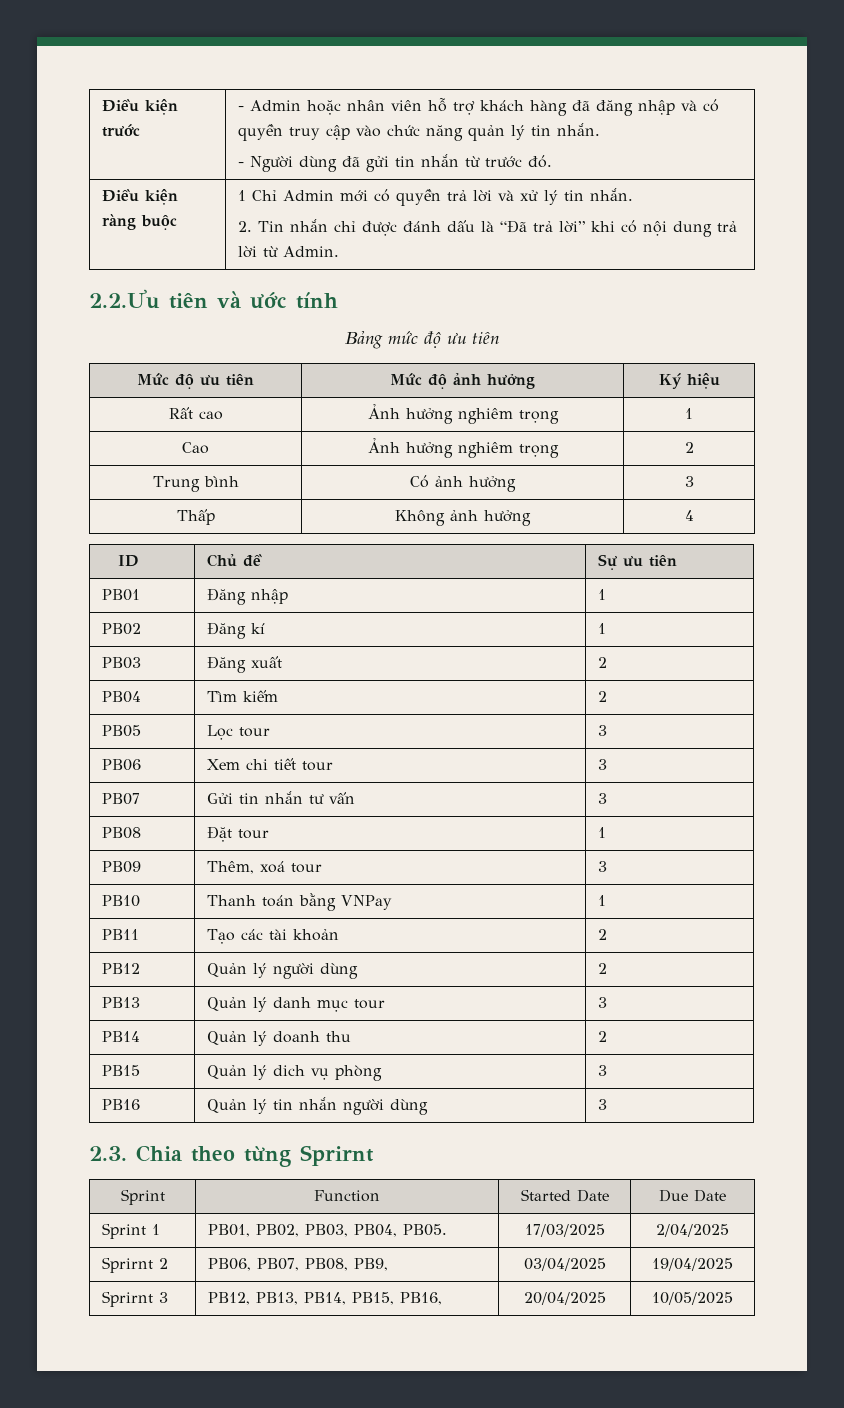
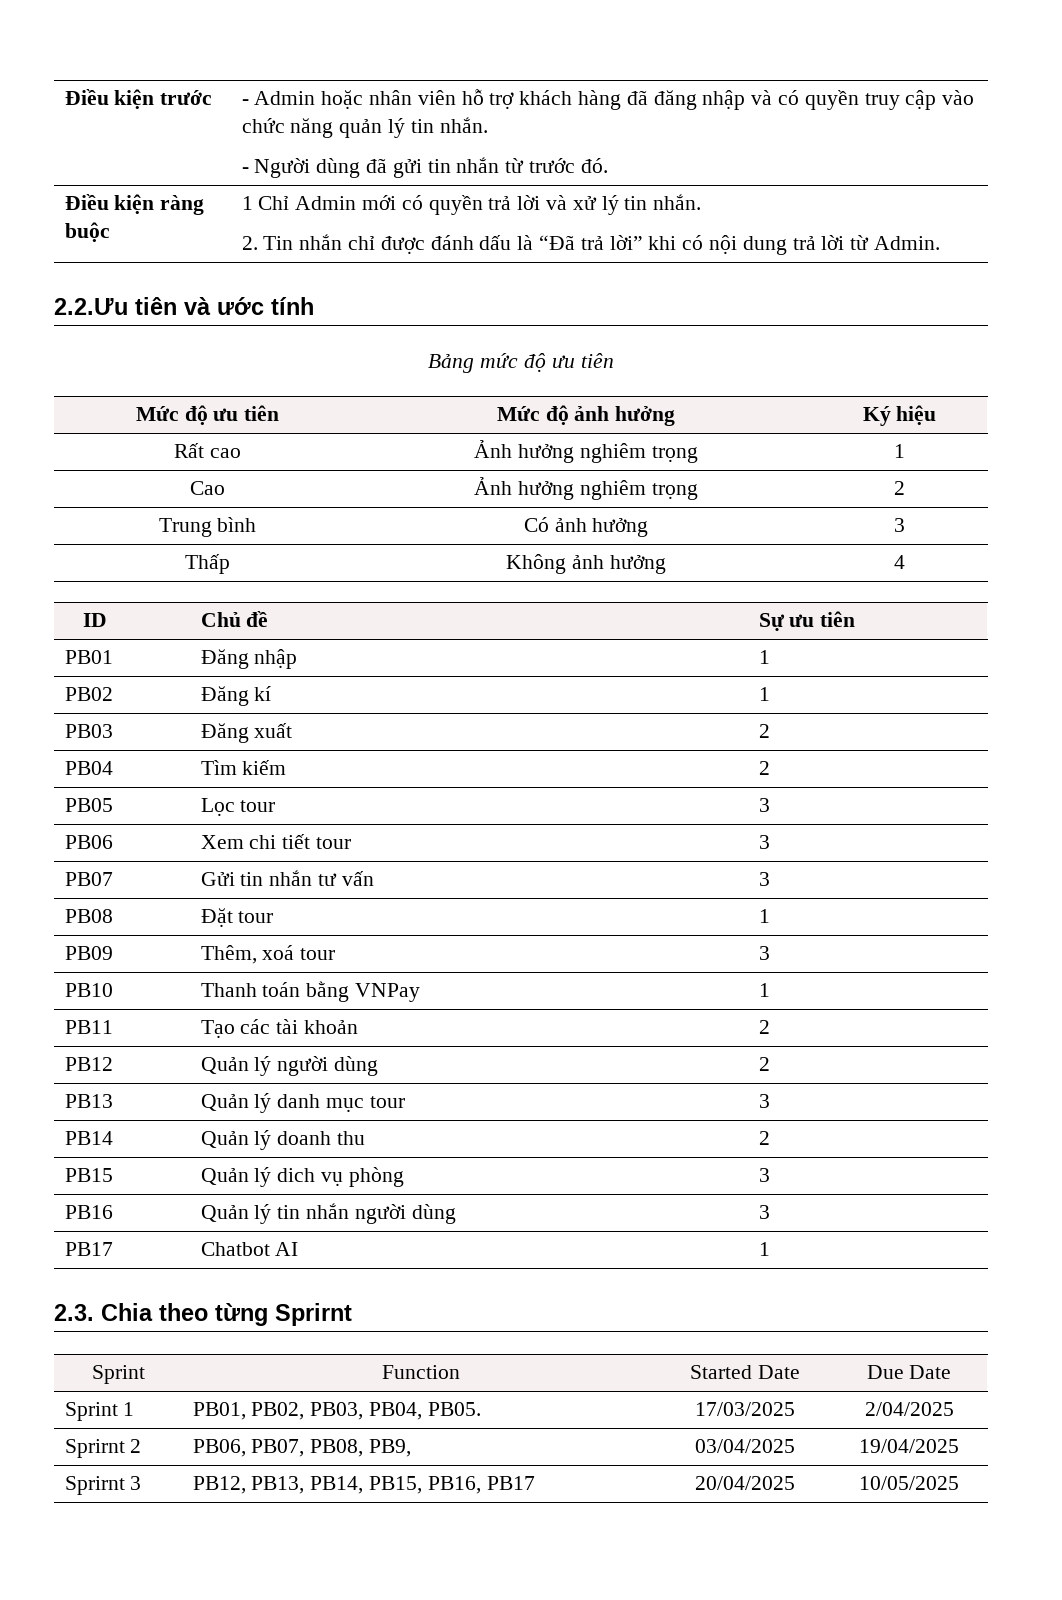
(608, 1104) none -> [64,1242,113,1256] [200,1242,299,1256] [758,1242,770,1256] // PB17 | Chatbot AI | 1
(443, 1298) none -> [486,1476,535,1490] PB17

